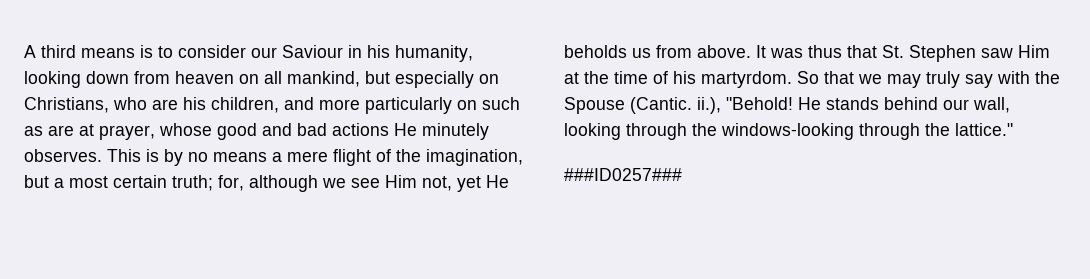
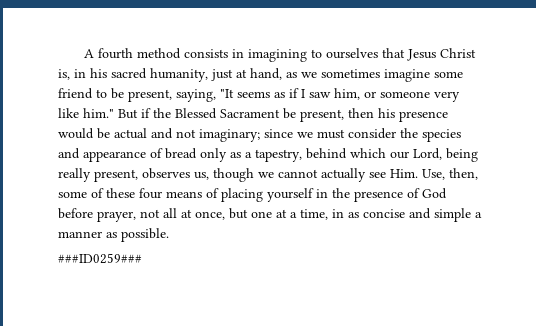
[41,45,473,62] [24,71,499,88] [24,97,520,114] [24,123,489,140] [24,149,523,166] [24,175,509,192] [564,45,1050,62] [564,71,1060,88] [564,97,1010,114] [564,123,1013,140] [564,168,682,181] third means is to consider our Saviour in his humanity, looking down from heaven on all mankind, but especially on Christians, who are his children, and more particularly on such as are at prayer, whose good and bad actions He minutely observes. This is by no means a mere flight of the imagination, but a most certain truth; for, although we see Him not, yet He beholds us from above. It was thus that St. Stephen saw Him at the time of his martyrdom. So that we may truly say with the Spouse (Cantic. ii.), "Behold! He stands behind our wall, looking through the windows-looking through the lattice." // ###ID0257### -> [98,48,477,62] [58,68,463,82] [58,88,460,102] [58,108,448,122] [58,128,461,142] [58,148,478,162] [58,168,478,182] [58,188,447,202] [58,208,482,222] [58,228,169,242] [58,253,142,264] fourth method consists in imagining to ourselves that Jesus Christ is, in his sacred humanity, just at hand, as we sometimes imagine some friend to be present, saying, "It seems as if I saw him, or someone very like him." But if the Blessed Sacrament be present, then his presence would be actual and not imaginary; since we must consider the species and appearance of bread only as a tapestry, behind which our Lord, being really present, observes us, though we cannot actually see Him. Use, then, some of these four means of placing yourself in the presence of God before prayer, not all at once, but one at a time, in as concise and simple a manner as possible. // ###ID0259###

